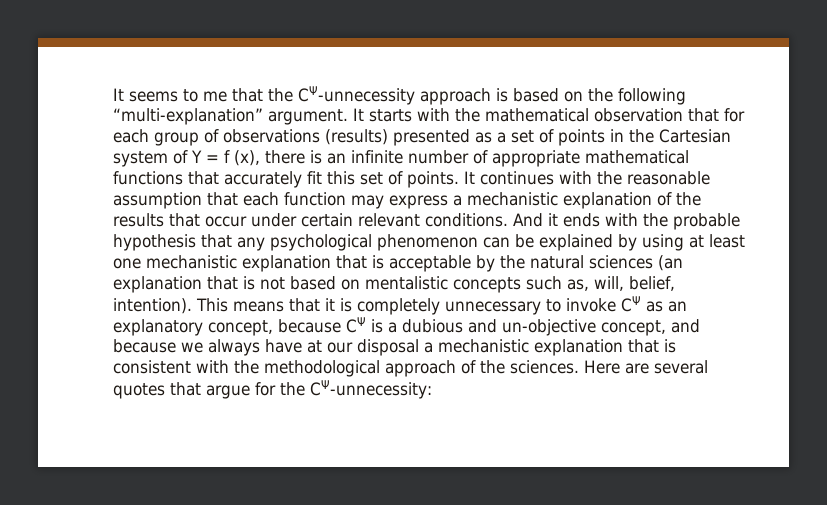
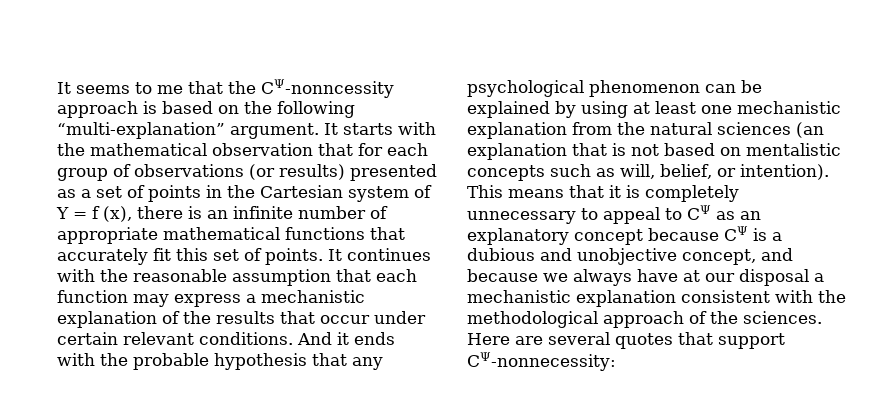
[298,86,415,105] CΨ-unnecessity -> [261,79,394,98] CΨ-nonncessity
[325,129,388,145] (results) -> [249,164,345,180] (or results)
[336,255,495,272] that is acceptable by -> [572,122,612,135] from
[567,279,589,291] as, -> [596,168,615,177] as
(675, 283) none -> [717,168,736,177] or
[566,298,616,312] invoke -> [603,207,682,224] appeal to
[208,320,273,336] concept, -> [574,229,643,245] concept
[502,319,596,336] un-objective -> [577,248,677,265] unobjective
[628,339,676,353] that is -> (676, 298) none
[206,380,432,399] argue for the CΨ-unnecessity: -> [718,333,785,349] [467,352,616,371] support CΨ-nonnecessity:

